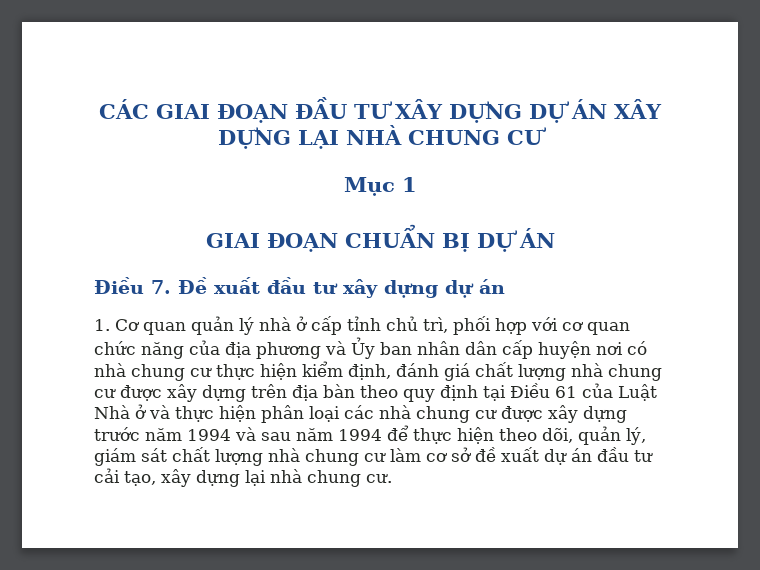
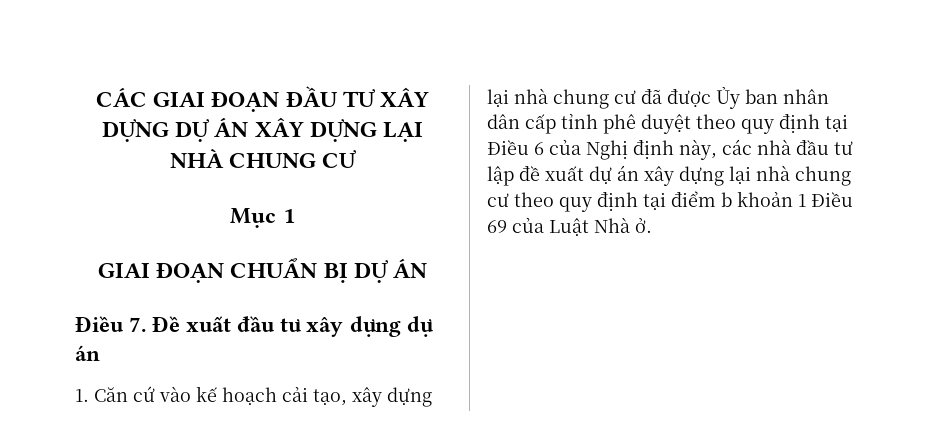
[115,316,630,335] [94,337,647,359] [94,361,662,381] [94,383,657,402] [94,404,627,423] [94,425,646,445] [94,447,653,466] Cơ quan quản lý nhà ở cấp tỉnh chủ trì, phối hợp với cơ quan chức năng của địa phương và Ủy ban nhân dân cấp huyện nơi có nhà chung cư thực hiện kiểm định, đánh giá chất lượng nhà chung cư được xây dựng trên địa bàn theo quy định tại Điều 61 của Luật Nhà ở và thực hiện phân loại các nhà chung cư được xây dựng trước năm 1994 và sau năm 1994 để thực hiện theo dõi, quản lý, giám sát chất lượng nhà chung cư làm cơ sở đề xuất dự án đầu tư -> [94,386,277,406] Căn cứ vào kế hoạch
[366,473,392,483] cư. -> [614,86,829,109] [487,113,848,134] [487,139,853,160] [487,165,851,186] [487,191,853,212] [487,217,652,237] cư đã được Ủy ban nhân dân cấp tỉnh phê duyệt theo quy định tại Điều 6 của Nghị định này, các nhà đầu tư lập đề xuất dự án xây dựng lại nhà chung cư theo quy định tại điểm b khoản 1 Điều 69 của Luật Nhà ở.

